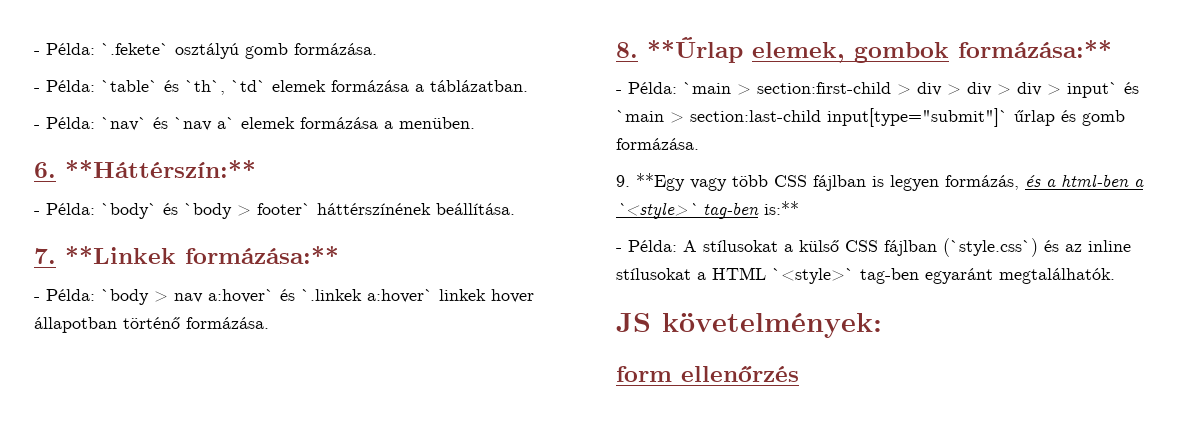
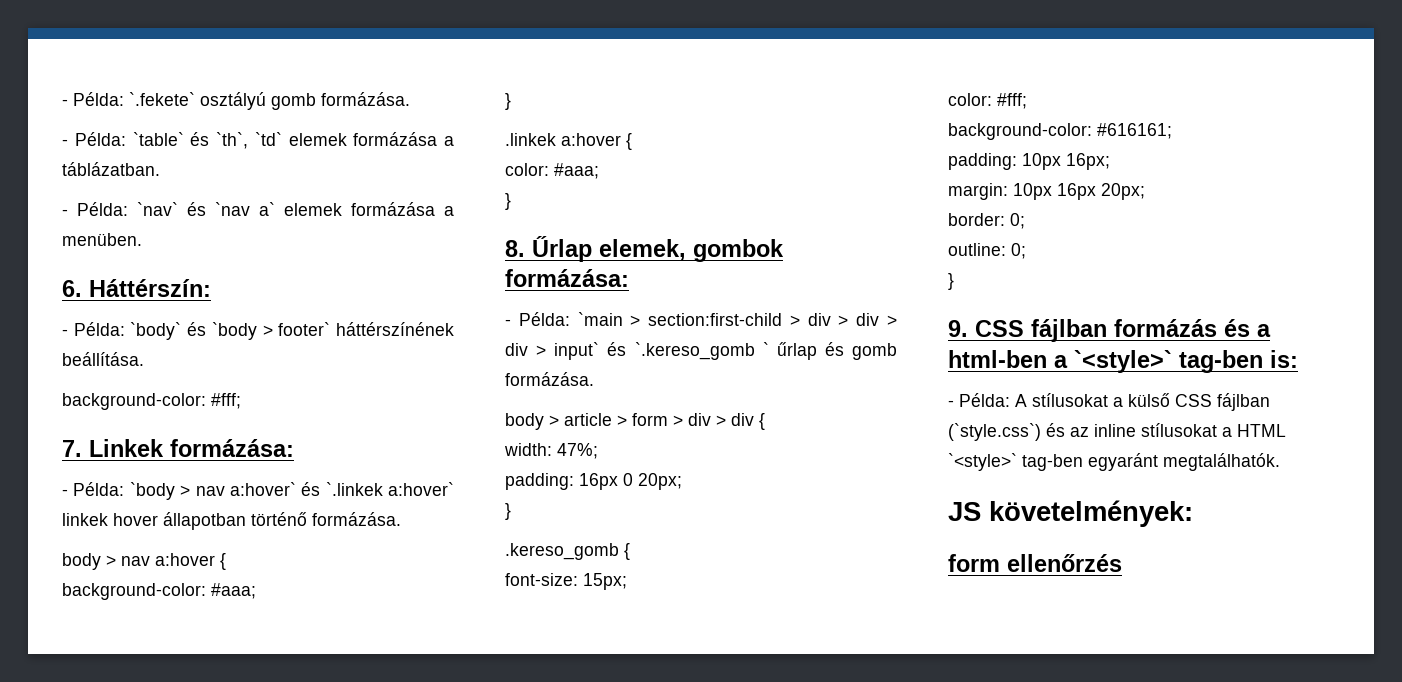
[65,160,256,178] **Háttérszín:** -> [89,279,211,297] Háttérszín:
(515, 209) none -> [62,393,241,410] // background-color: #fff;
[65,246,339,264] **Linkek formázása:** -> [89,439,294,457] Linkek formázása:
(269, 323) none -> [62,553,226,570] [62,583,256,600] [505,93,511,110] [505,133,632,150] [505,163,599,179] [505,193,511,210] // body > nav a:hover { // background-color: #aaa; // } // .linkek a:hover { // color: #aaa; // }
[647,37,743,63] **Űrlap -> [532,236,592,262] Űrlap
[958,40,1112,58] formázása:** -> [505,269,629,287] formázása:
[616,108,1008,127] `main > section:last-child input[type="submit"]` -> [634,342,769,360] `.kereso_gomb `
[616,173,1019,191] 9. **Egy vagy több CSS fájlban is legyen formázás, -> [505,413,765,430] [504,443,598,459] [505,473,682,490] [505,503,511,520] [505,543,630,560] [505,573,627,590] [948,93,1027,109] [948,123,1172,140] [948,153,1110,170] [948,183,1145,200] [948,213,1025,229] [948,243,1026,259] [948,273,954,290] [948,319,1217,342] body > article > form > div > div { // width: 47%; // padding: 16px 0 20px; // } // .kereso_gomb { // font-size: 15px; // color: #fff; // background-color: #616161; // padding: 10px 16px; // margin: 10px 16px 20px; // border: 0; // outline: 0; // } // 9. CSS fájlban formázás
[764,201,799,215] is:** -> [1270,350,1298,368] is:

